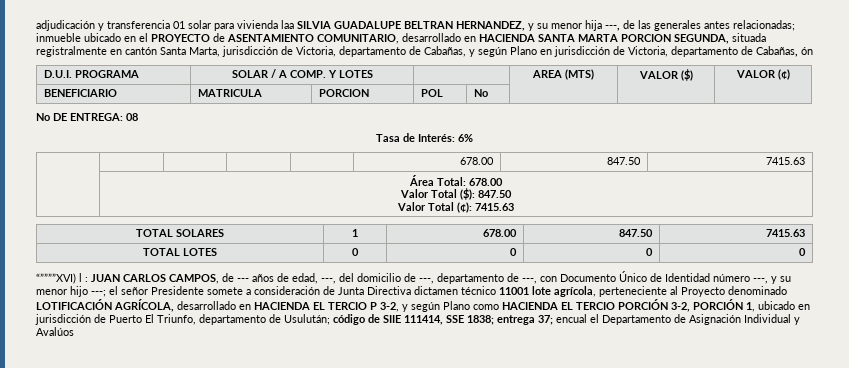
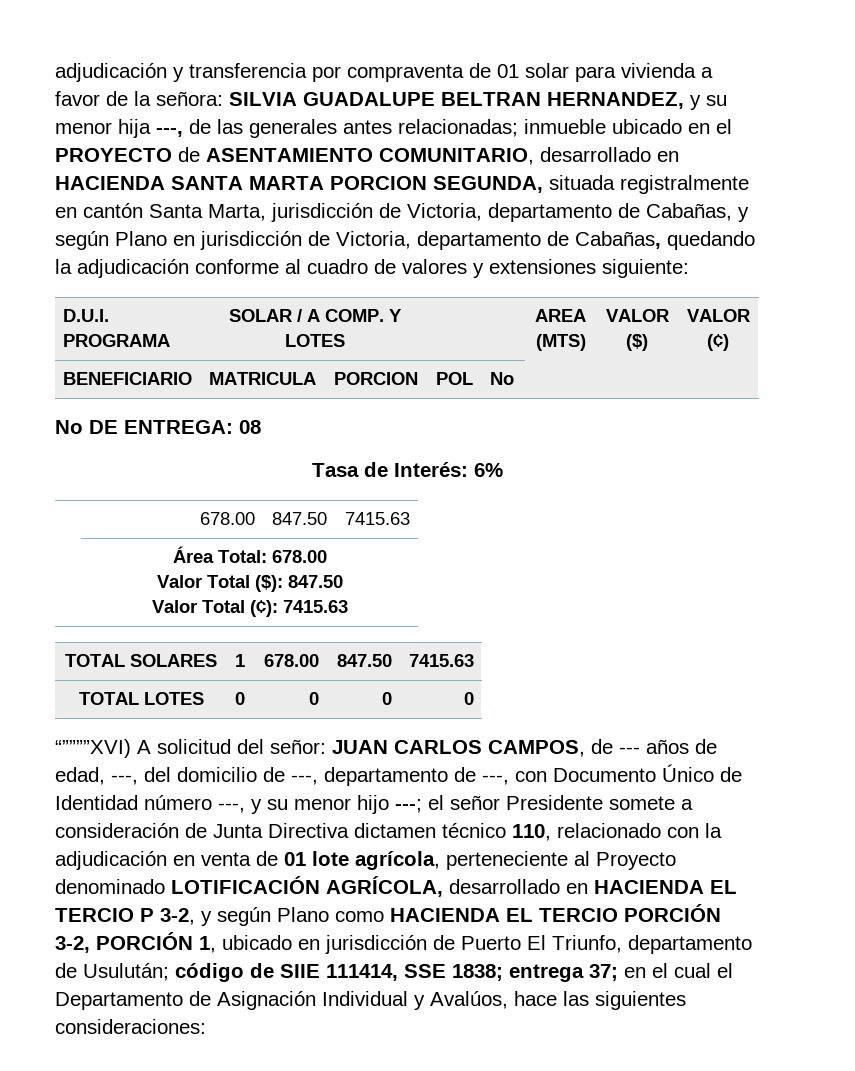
(170, 24) none -> [312,63,491,82] por compraventa de
[281,20,294,29] laa -> [701,67,713,78] [55,91,223,106] a favor de la señora:
[801,47,813,55] ón -> [667,231,755,250] [55,259,689,278] quedando la adjudicación conforme al cuadro de valores y extensiones siguiente:
[79,273,88,282] l : -> [137,739,326,754] A solicitud del señor:
[499,287,529,295] 11001 -> [512,823,722,841] [55,851,306,870] 110, relacionado con la adjudicación en venta de 01
[556,314,587,323] encual -> [624,963,711,978] en el cual
[36,327,74,336] Avalúos -> [430,991,686,1010] [55,1019,206,1034] Avalúos, hace las siguientes consideraciones:

